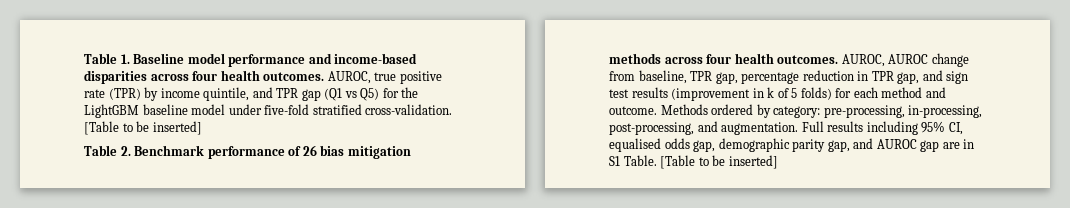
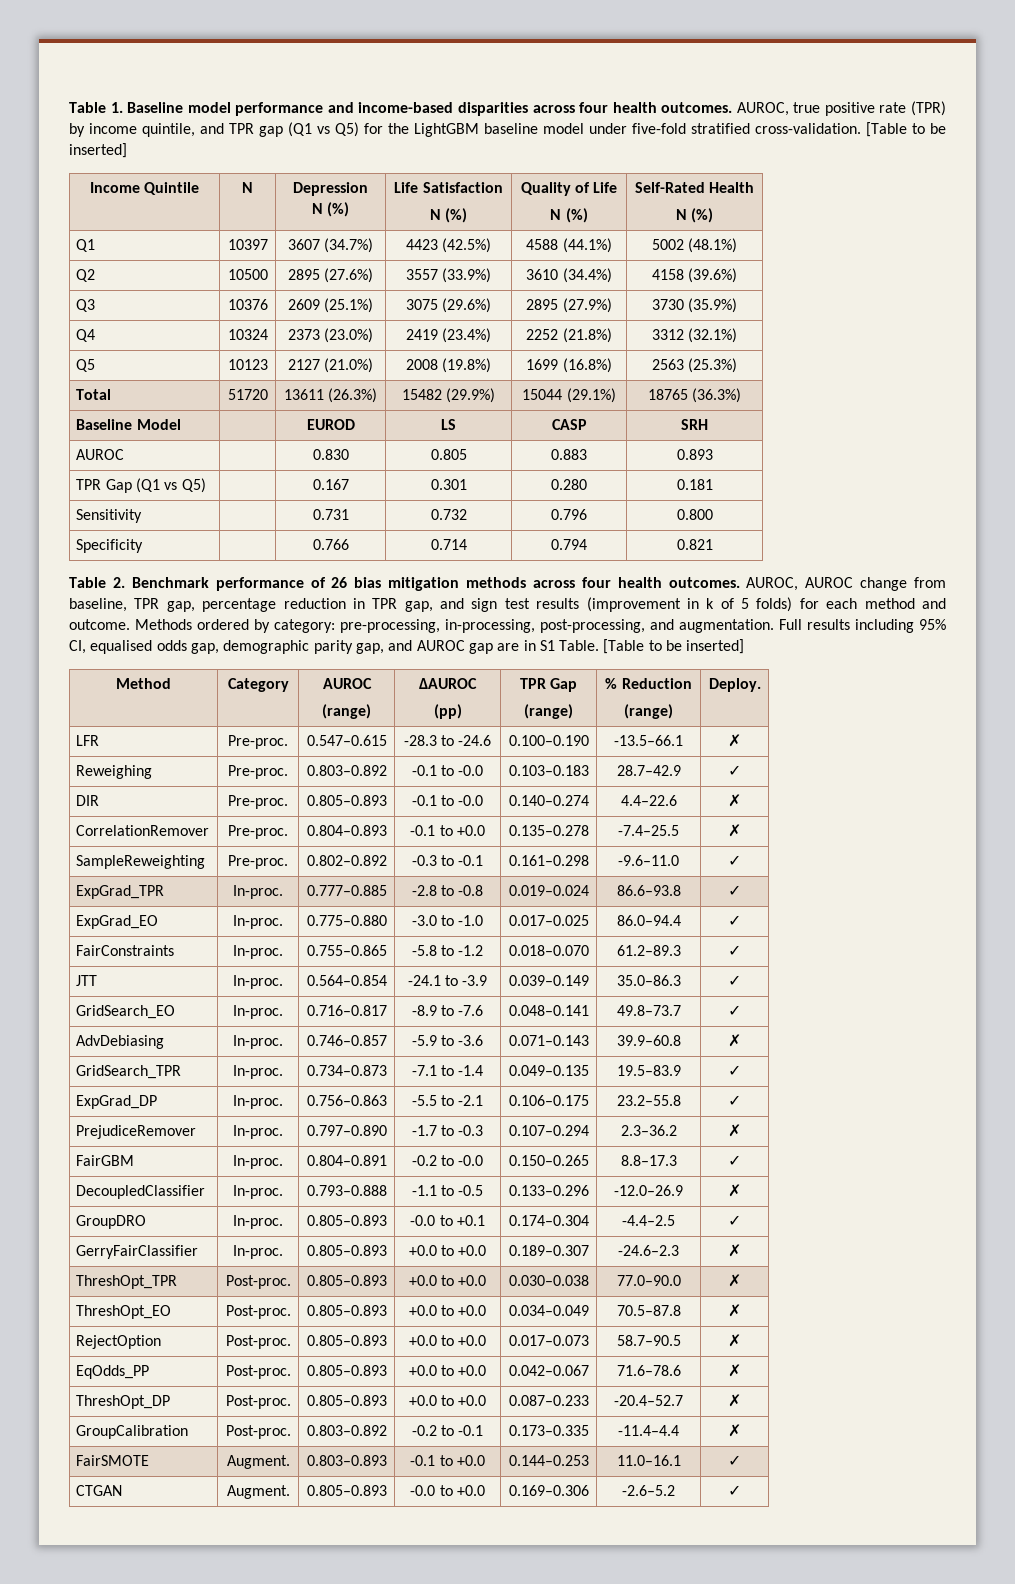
(202, 128) none -> [89,182,200,195] [242,182,253,193] [293,182,368,196] [311,202,350,217] [394,182,503,193] [429,208,468,223] [520,182,618,196] [550,208,588,223] [634,182,755,193] [675,208,714,223] [76,239,96,252] [227,239,268,250] [287,238,374,253] [405,238,492,253] [526,238,612,253] [651,238,738,253] [76,269,96,282] [227,269,268,280] [287,268,374,283] [405,268,492,283] [526,268,612,283] [651,268,738,283] [76,299,96,312] [227,299,268,310] [287,298,374,313] [405,298,492,313] [526,298,612,313] [651,298,738,313] [76,329,96,342] [227,329,268,340] [287,328,374,343] [405,328,492,343] [526,328,612,343] [651,328,738,343] [76,359,96,372] [227,359,268,370] [287,358,374,373] [405,358,492,373] [526,358,612,373] [651,358,738,373] [76,389,112,400] [227,389,268,400] [283,388,378,403] [401,388,496,403] [522,388,616,403] [647,388,742,403] [76,419,181,430] [306,419,355,430] [440,419,456,430] [551,419,587,430] [681,419,708,430] [76,449,125,460] [312,449,349,460] [430,449,467,460] [551,449,587,460] [676,449,713,460] [76,478,206,493] [312,479,349,490] [430,479,467,490] [551,479,587,490] [676,479,713,490] [76,509,143,523] [312,509,349,520] [430,509,467,520] [551,509,587,520] [676,509,713,520] [76,539,144,553] [312,539,349,550] [430,539,467,550] [551,539,587,550] [676,539,713,550] // Income Quintile | N | Depression // N (%) | Life Satisfaction // N (%) | Quality of Life // N (%) | Self-Rated Health // N (%) // Q1 | 10397 | 3607 (34.7%) | 4423 (42.5%) | 4588 (44.1%) | 5002 (48.1%) // Q2 | 10500 | 2895 (27.6%) | 3557 (33.9%) | 3610 (34.4%) | 4158 (39.6%) // Q3 | 10376 | 2609 (25.1%) | 3075 (29.6%) | 2895 (27.9%) | 3730 (35.9%) // Q4 | 10324 | 2373 (23.0%) | 2419 (23.4%) | 2252 (21.8%) | 3312 (32.1%) // Q5 | 10123 | 2127 (21.0%) | 2008 (19.8%) | 1699 (16.8%) | 2563 (25.3%) // Total | 51720 | 13611 (26.3%) | 15482 (29.9%) | 15044 (29.1%) | 18765 (36.3%) // Baseline Model | | EUROD | LS | CASP | SRH // AUROC | | 0.830 | 0.805 | 0.883 | 0.893 // TPR Gap (Q1 vs Q5) | | 0.167 | 0.301 | 0.280 | 0.181 // Sensitivity | | 0.731 | 0.732 | 0.796 | 0.800 // Specificity | | 0.766 | 0.714 | 0.794 | 0.821
(778, 162) none -> [116,678,171,689] [227,678,289,692] [322,678,372,689] [322,704,371,719] [418,678,477,689] [433,704,462,719] [519,678,578,692] [524,704,573,719] [605,678,692,689] [624,704,673,719] [708,678,761,692] [76,735,100,746] [228,735,288,749] [306,735,387,746] [403,735,492,746] [508,735,589,746] [614,735,683,746] [728,734,741,747] [76,765,153,779] [228,765,288,779] [306,765,387,776] [411,765,484,776] [508,765,589,776] [616,765,681,776] [728,765,741,776] [76,795,100,806] [228,795,288,809] [306,795,387,806] [411,795,484,806] [508,795,589,806] [620,795,677,806] [728,794,741,807] [76,825,210,836] [228,825,288,839] [306,825,387,836] [410,825,485,836] [508,825,589,836] [618,825,679,836] [728,824,741,837] [76,855,206,869] [228,855,288,869] [306,855,387,866] [411,855,484,866] [508,855,589,866] [618,855,679,866] [728,855,741,866] [76,885,165,899] [233,885,283,899] [306,885,387,896] [411,885,484,896] [508,885,589,896] [616,885,681,896] [728,885,741,896] [76,915,159,929] [233,915,283,929] [306,915,387,926] [411,915,484,926] [508,915,589,926] [616,915,681,926] [728,915,741,926] [76,945,175,956] [233,945,283,959] [306,945,387,956] [411,945,484,956] [508,945,589,956] [616,945,681,956] [728,945,741,956] [76,975,98,986] [233,975,283,989] [306,975,387,986] [407,975,488,986] [508,975,589,986] [616,975,681,986] [728,975,741,986] [76,1005,176,1019] [233,1005,283,1019] [306,1005,387,1016] [411,1005,484,1016] [508,1005,589,1016] [616,1005,681,1016] [728,1005,741,1016] [76,1035,165,1049] [233,1035,283,1049] [306,1035,387,1046] [411,1035,484,1046] [508,1035,589,1046] [616,1035,681,1046] [728,1034,741,1047] [76,1065,182,1079] [233,1065,283,1079] [306,1065,387,1076] [411,1065,484,1076] [508,1065,589,1076] [616,1065,681,1076] [728,1065,741,1076] [76,1095,158,1109] [233,1095,283,1109] [306,1095,387,1106] [411,1095,484,1106] [508,1095,589,1106] [616,1095,681,1106] [728,1095,741,1106] [76,1125,197,1139] [233,1125,283,1139] [306,1125,387,1136] [411,1125,484,1136] [508,1125,589,1136] [620,1125,677,1136] [728,1124,741,1137] [76,1155,135,1166] [233,1155,283,1169] [306,1155,387,1166] [411,1155,484,1166] [508,1155,589,1166] [620,1155,677,1166] [728,1155,741,1166] [76,1185,206,1199] [233,1185,283,1199] [306,1185,387,1196] [411,1185,484,1196] [508,1185,589,1196] [614,1185,683,1196] [728,1184,741,1197] [76,1215,147,1229] [233,1215,283,1229] [306,1215,387,1226] [410,1215,485,1226] [508,1215,589,1226] [622,1215,675,1226] [728,1215,741,1226] [76,1245,199,1259] [233,1245,283,1259] [306,1245,387,1256] [408,1245,487,1256] [508,1245,589,1256] [618,1245,679,1256] [728,1244,741,1257] [76,1275,178,1289] [225,1275,291,1289] [306,1275,387,1286] [408,1275,487,1286] [508,1275,589,1286] [616,1275,681,1286] [728,1274,741,1287] [76,1305,172,1319] [225,1305,291,1319] [306,1305,387,1316] [408,1305,487,1316] [508,1305,589,1316] [616,1305,681,1316] [728,1304,741,1317] [76,1335,162,1349] [225,1335,291,1349] [306,1335,387,1346] [408,1335,487,1346] [508,1335,589,1346] [616,1335,681,1346] [728,1334,741,1347] [76,1365,150,1379] [225,1365,291,1379] [306,1365,387,1376] [408,1365,487,1376] [508,1365,589,1376] [616,1365,681,1376] [728,1364,741,1377] [76,1395,171,1409] [225,1395,291,1409] [306,1395,387,1406] [408,1395,487,1406] [508,1395,589,1406] [614,1395,683,1406] [728,1394,741,1407] [76,1425,189,1439] [225,1425,291,1439] [306,1425,387,1436] [411,1425,484,1436] [508,1425,589,1436] [618,1425,679,1436] [728,1424,741,1437] [76,1455,150,1466] [226,1455,290,1469] [306,1455,387,1466] [410,1455,485,1466] [508,1455,589,1466] [616,1455,681,1466] [728,1455,741,1466] [76,1485,123,1496] [226,1485,290,1499] [306,1485,387,1496] [410,1485,485,1496] [508,1485,589,1496] [622,1485,675,1496] [728,1485,741,1496] // Method | Category | AUROC // (range) | ΔAUROC // (pp) | TPR Gap // (range) | % Reduction // (range) | Deploy. // LFR | Pre-proc. | 0.547–0.615 | -28.3 to -24.6 | 0.100–0.190 | -13.5–66.1 | ✗ // Reweighing | Pre-proc. | 0.803–0.892 | -0.1 to -0.0 | 0.103–0.183 | 28.7–42.9 | ✓ // DIR | Pre-proc. | 0.805–0.893 | -0.1 to -0.0 | 0.140–0.274 | 4.4–22.6 | ✗ // CorrelationRemover | Pre-proc. | 0.804–0.893 | -0.1 to +0.0 | 0.135–0.278 | -7.4–25.5 | ✗ // SampleReweighting | Pre-proc. | 0.802–0.892 | -0.3 to -0.1 | 0.161–0.298 | -9.6–11.0 | ✓ // ExpGrad_TPR | In-proc. | 0.777–0.885 | -2.8 to -0.8 | 0.019–0.024 | 86.6–93.8 | ✓ // ExpGrad_EO | In-proc. | 0.775–0.880 | -3.0 to -1.0 | 0.017–0.025 | 86.0–94.4 | ✓ // FairConstraints | In-proc. | 0.755–0.865 | -5.8 to -1.2 | 0.018–0.070 | 61.2–89.3 | ✓ // JTT | In-proc. | 0.564–0.854 | -24.1 to -3.9 | 0.039–0.149 | 35.0–86.3 | ✓ // GridSearch_EO | In-proc. | 0.716–0.817 | -8.9 to -7.6 | 0.048–0.141 | 49.8–73.7 | ✓ // AdvDebiasing | In-proc. | 0.746–0.857 | -5.9 to -3.6 | 0.071–0.143 | 39.9–60.8 | ✗ // GridSearch_TPR | In-proc. | 0.734–0.873 | -7.1 to -1.4 | 0.049–0.135 | 19.5–83.9 | ✓ // ExpGrad_DP | In-proc. | 0.756–0.863 | -5.5 to -2.1 | 0.106–0.175 | 23.2–55.8 | ✓ // PrejudiceRemover | In-proc. | 0.797–0.890 | -1.7 to -0.3 | 0.107–0.294 | 2.3–36.2 | ✗ // FairGBM | In-proc. | 0.804–0.891 | -0.2 to -0.0 | 0.150–0.265 | 8.8–17.3 | ✓ // DecoupledClassifier | In-proc. | 0.793–0.888 | -1.1 to -0.5 | 0.133–0.296 | -12.0–26.9 | ✗ // GroupDRO | In-proc. | 0.805–0.893 | -0.0 to +0.1 | 0.174–0.304 | -4.4–2.5 | ✓ // GerryFairClassifier | In-proc. | 0.805–0.893 | +0.0 to +0.0 | 0.189–0.307 | -24.6–2.3 | ✗ // ThreshOpt_TPR | Post-proc. | 0.805–0.893 | +0.0 to +0.0 | 0.030–0.038 | 77.0–90.0 | ✗ // ThreshOpt_EO | Post-proc. | 0.805–0.893 | +0.0 to +0.0 | 0.034–0.049 | 70.5–87.8 | ✗ // RejectOption | Post-proc. | 0.805–0.893 | +0.0 to +0.0 | 0.017–0.073 | 58.7–90.5 | ✗ // EqOdds_PP | Post-proc. | 0.805–0.893 | +0.0 to +0.0 | 0.042–0.067 | 71.6–78.6 | ✗ // ThreshOpt_DP | Post-proc. | 0.805–0.893 | +0.0 to +0.0 | 0.087–0.233 | -20.4–52.7 | ✗ // GroupCalibration | Post-proc. | 0.803–0.892 | -0.2 to -0.1 | 0.173–0.335 | -11.4–4.4 | ✗ // FairSMOTE | Augment. | 0.803–0.893 | -0.1 to +0.0 | 0.144–0.253 | 11.0–16.1 | ✓ // CTGAN | Augment. | 0.805–0.893 | -0.0 to +0.0 | 0.169–0.306 | -2.6–5.2 | ✓

